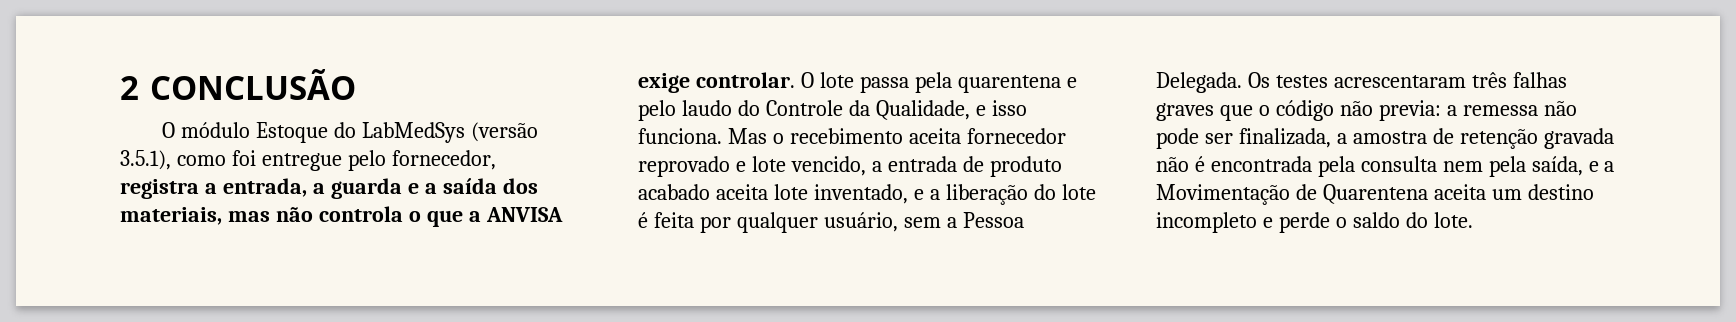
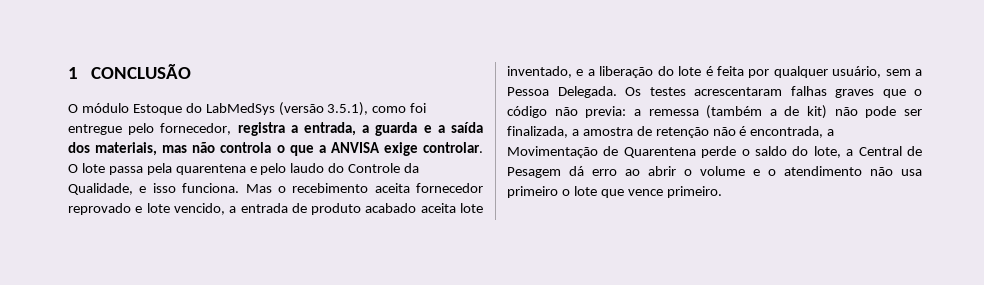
[120,76,139,100] 2 -> [68,67,78,79] 1
[1471,72,1507,88] três -> (782, 91) none
(1538, 110) none -> [706,105,828,119] (também a de kit)
[1543,128,1614,149] gravada -> (709, 132) none
[1210,156,1615,177] [1156,184,1594,205] [1156,212,1473,233] encontrada pela consulta nem pela saída, e a Movimentação de Quarentena aceita um destino incompleto e perde o saldo do lote. -> [750,126,835,138] [507,146,922,158] [507,166,922,178] [507,186,722,198] encontrada, a Movimentação de Quarentena perde o saldo do lote, a Central de Pesagem dá erro ao abrir o volume e o atendimento não usa primeiro o lote que vence primeiro.

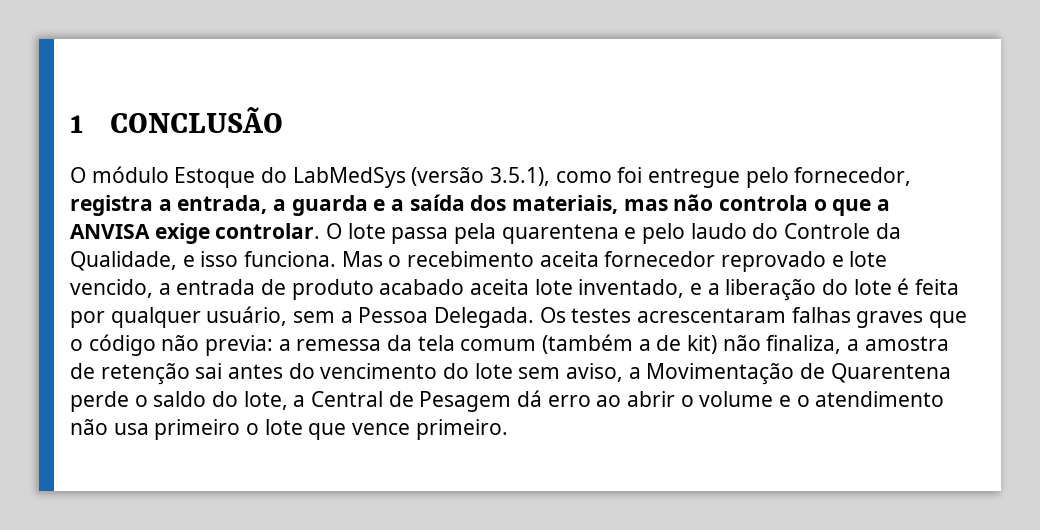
(699, 112) none -> [387,335,537,351] da tela comum
[865,106,922,118] [507,126,568,138] pode ser finalizada, -> [766,335,842,354] finaliza,
[712,126,824,138] não é encontrada, -> [195,363,624,382] sai antes do vencimento do lote sem aviso,

